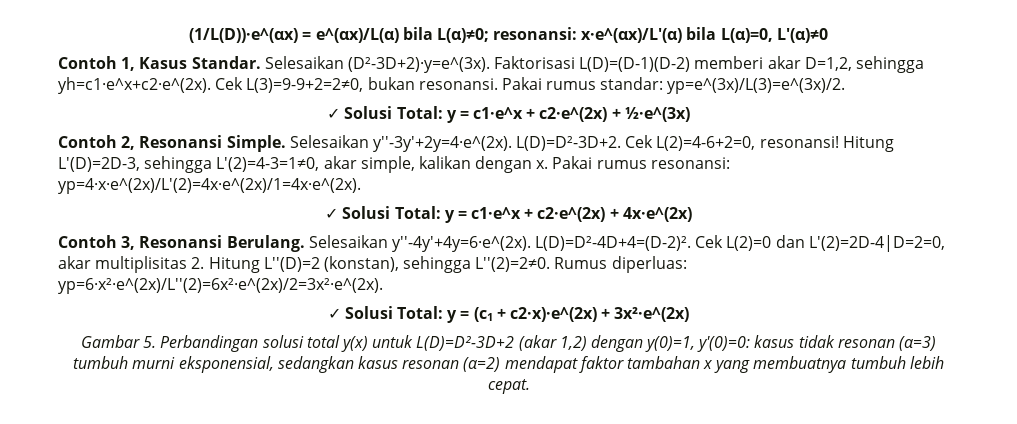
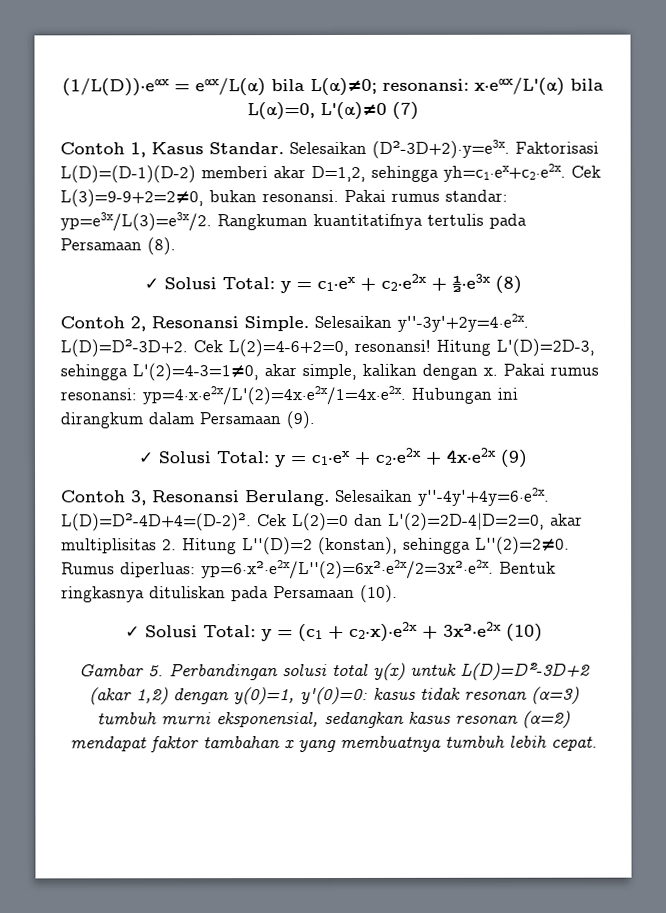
[189,28,399,43] (1/L(D))·e^(αx) = e^(αx)/L(α) -> [61,78,266,97] (1/L(D))·eαx = eαx/L(α)
[581,28,683,43] x·e^(αx)/L'(α) -> [473,77,565,96] x·eαx/L'(α)
(828, 35) none -> [391,101,419,120] (7)
[347,57,490,73] (D²-3D+2)·y=e^(3x). -> [372,139,510,159] (D²-3D+2)·y=e3x.
[58,77,211,94] yh=c1·e^x+c2·e^(2x). -> [443,163,566,182] yh=c1·ex+c2·e2x.
[667,78,846,94] [327,106,690,123] yp=e^(3x)/L(3)=e^(3x)/2. // ✓ Solusi Total: y = c1·e^x + c2·e^(2x) + ½·e^(3x) -> [60,212,527,232] [60,237,176,256] [143,273,522,294] yp=e3x/L(3)=e3x/2. Rangkuman kuantitatifnya tertulis pada Persamaan (8). // ✓ Solusi Total: y = c1·ex + c2·e2x + ½·e3x (8)
[372,136,512,152] y''-3y'+2y=4·e^(2x). -> [397,313,529,332] y''-3y'+2y=4·e2x.
[58,178,361,194] [325,206,692,223] yp=4·x·e^(2x)/L'(2)=4x·e^(2x)/1=4x·e^(2x). // ✓ Solusi Total: y = c1·e^x + c2·e^(2x) + 4x·e^(2x) -> [142,385,518,406] [60,411,315,430] [138,447,528,468] yp=4·x·e2x/L'(2)=4x·e2x/1=4x·e2x. Hubungan ini dirangkum dalam Persamaan (9). // ✓ Solusi Total: y = c1·ex + c2·e2x + 4x·e2x (9)
[391,236,531,252] y''-4y'+4y=6·e^(2x). -> [418,487,550,506] y''-4y'+4y=6·e2x.
[58,278,383,294] yp=6·x²·e^(2x)/L''(2)=6x²·e^(2x)/2=3x²·e^(2x). -> [201,559,556,580] [61,584,398,603] yp=6·x²·e2x/L''(2)=6x²·e2x/2=3x²·e2x. Bentuk ringkasnya dituliskan pada Persamaan (10).
[509,307,690,322] c2·x)·e^(2x) + 3x²·e^(2x) -> [348,621,543,642] c2·x)·e2x + 3x²·e2x (10)

